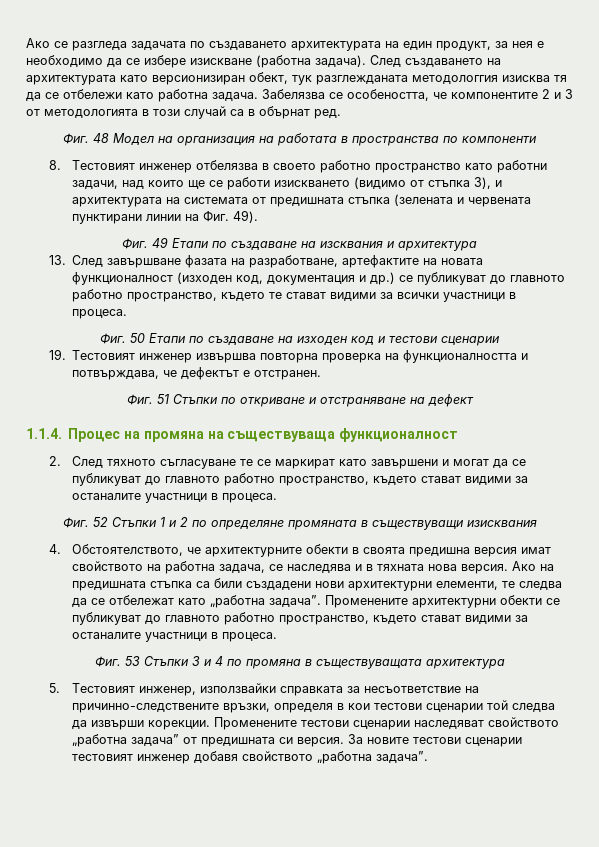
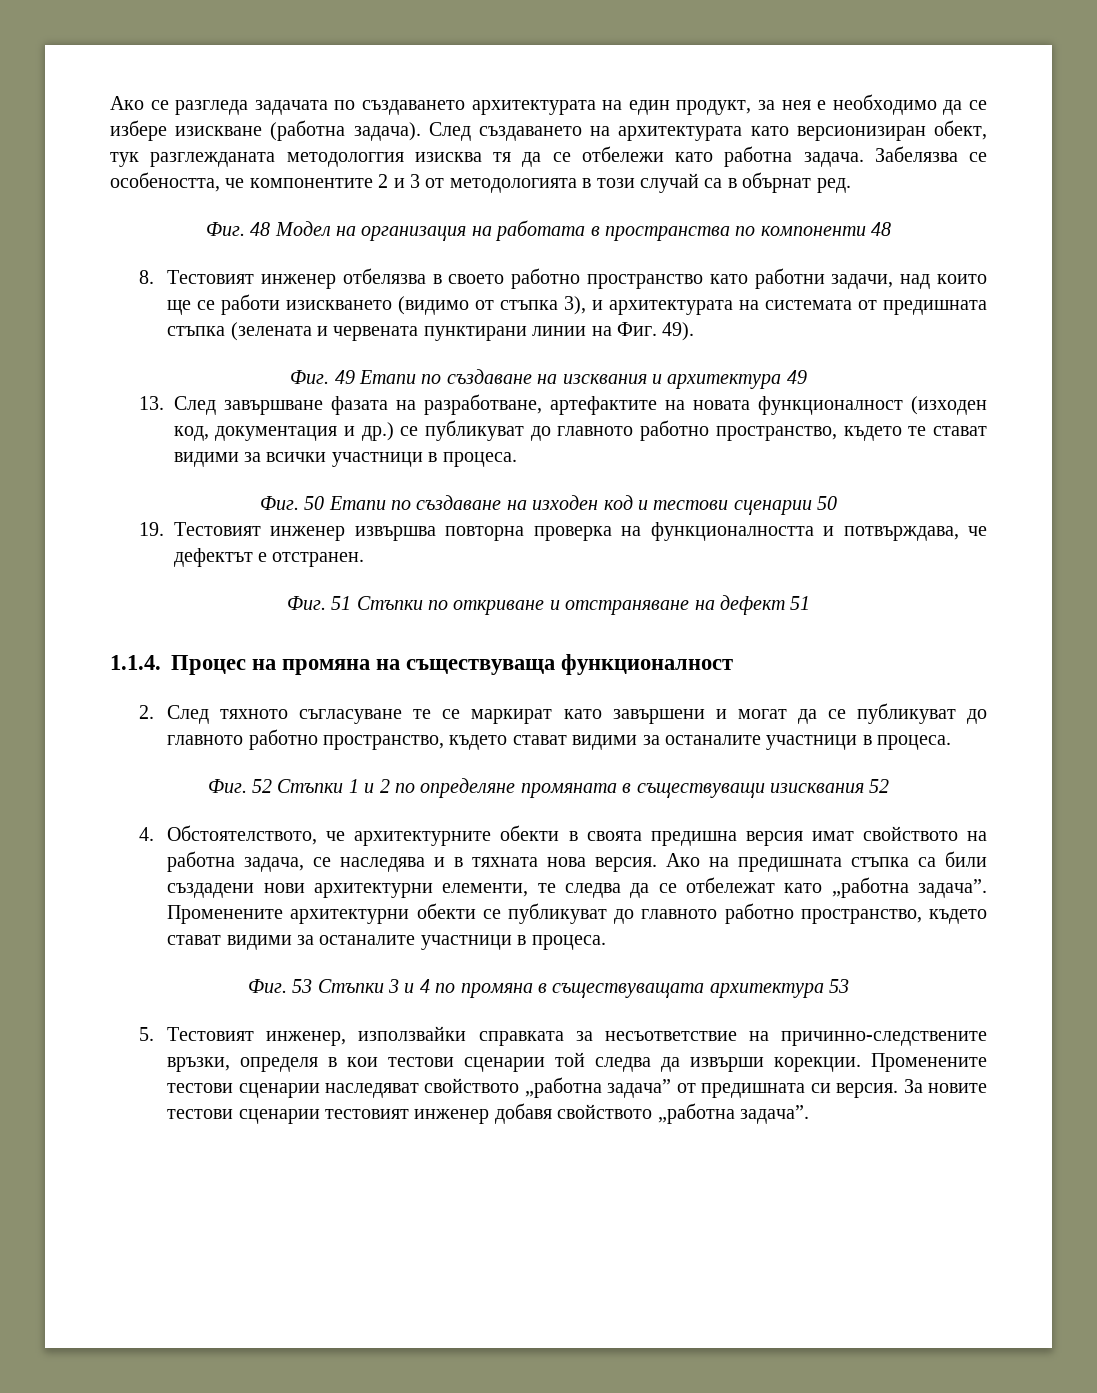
(536, 139) none -> [871,222,892,236] 48
(477, 246) none -> [786,370,807,384] 49
(499, 341) none -> [817,496,838,510] 50
(474, 400) none -> [790,596,811,610] 51
(537, 523) none -> [869,779,890,793] 52
(505, 664) none -> [829,979,850,993] 53

